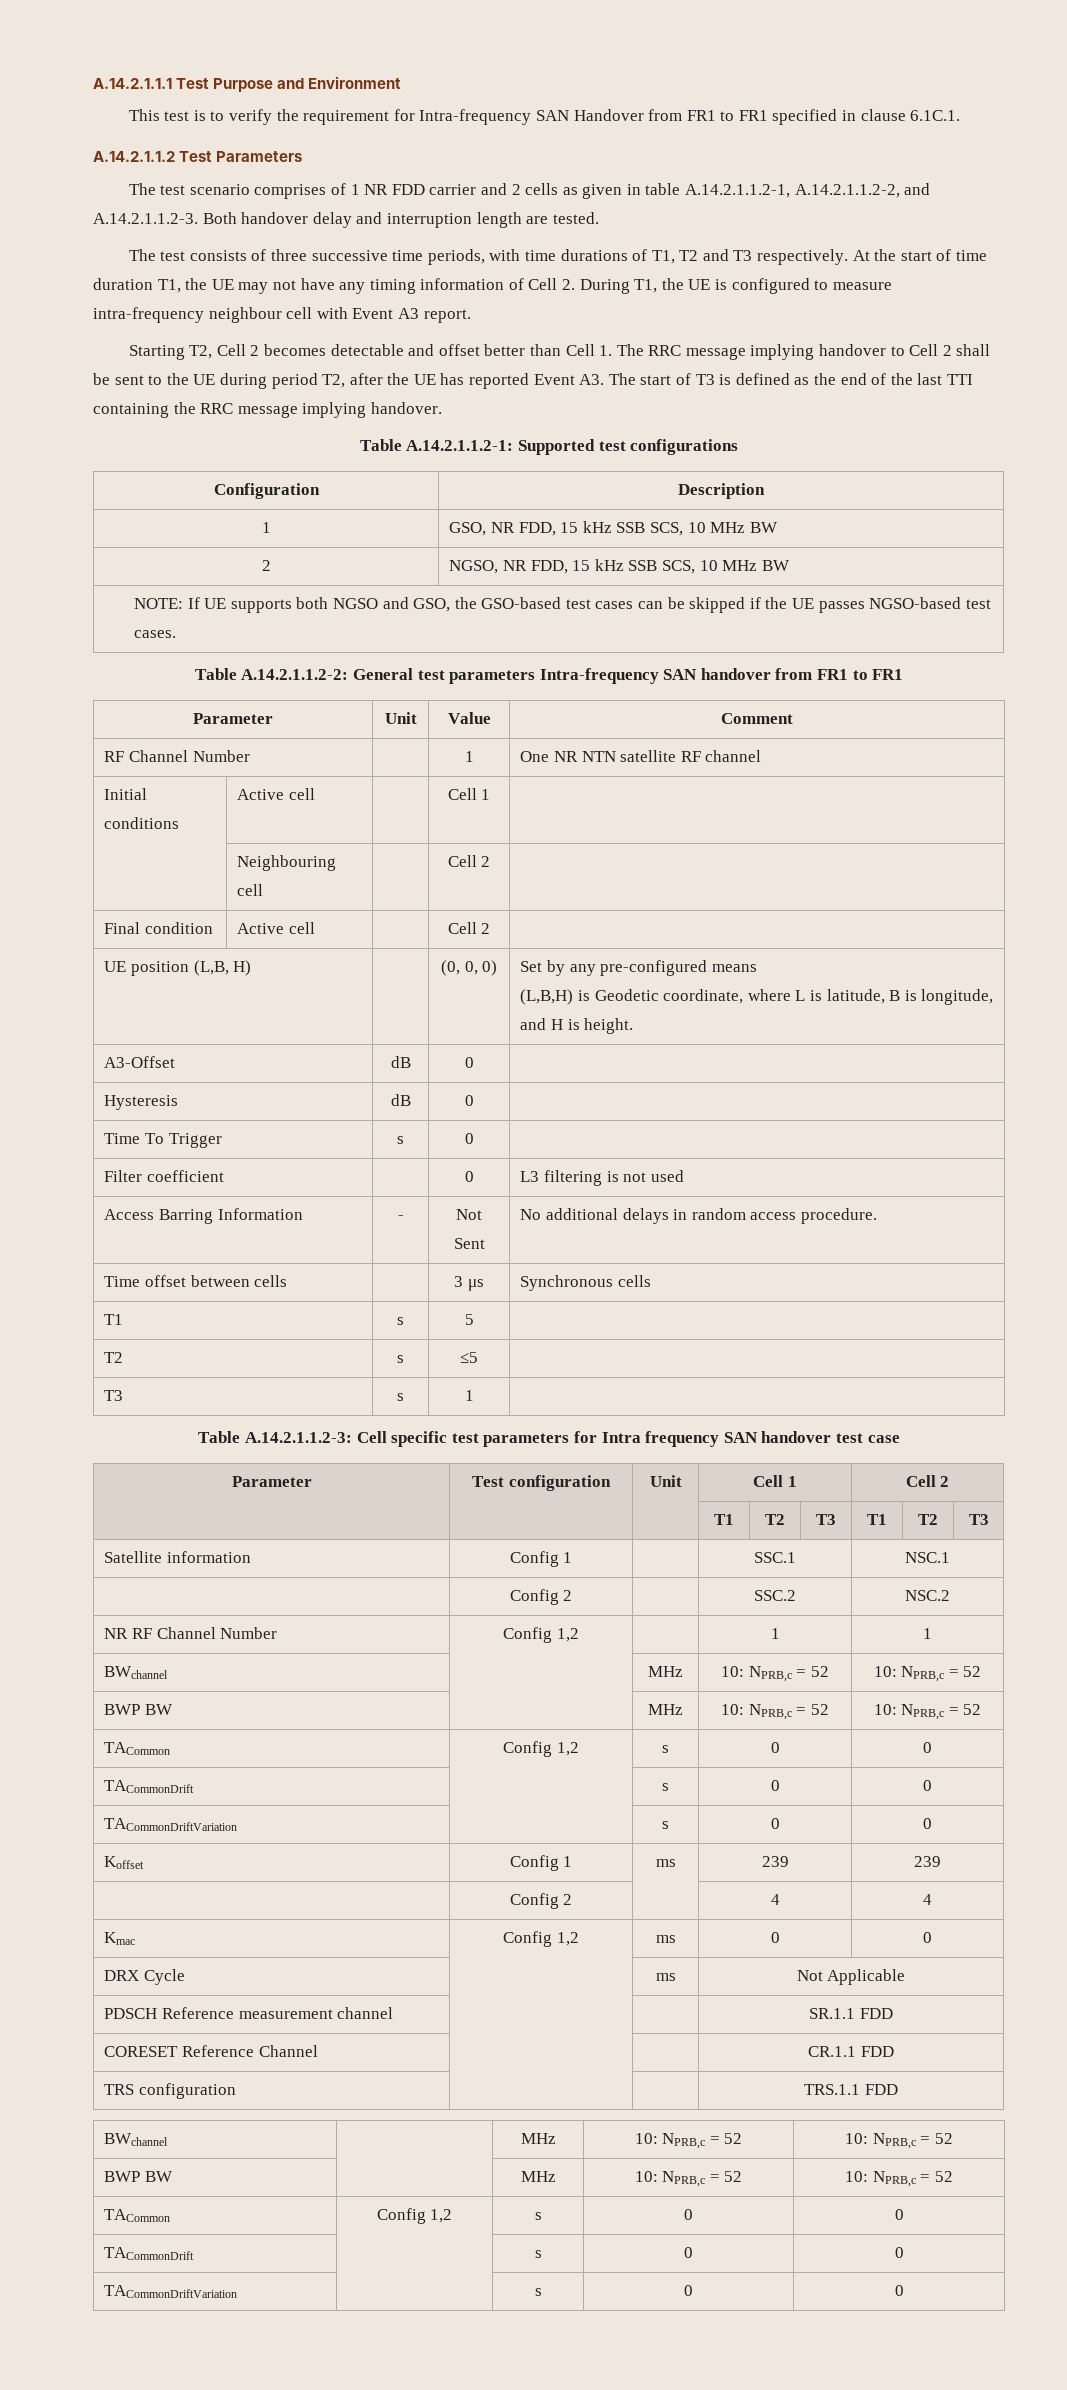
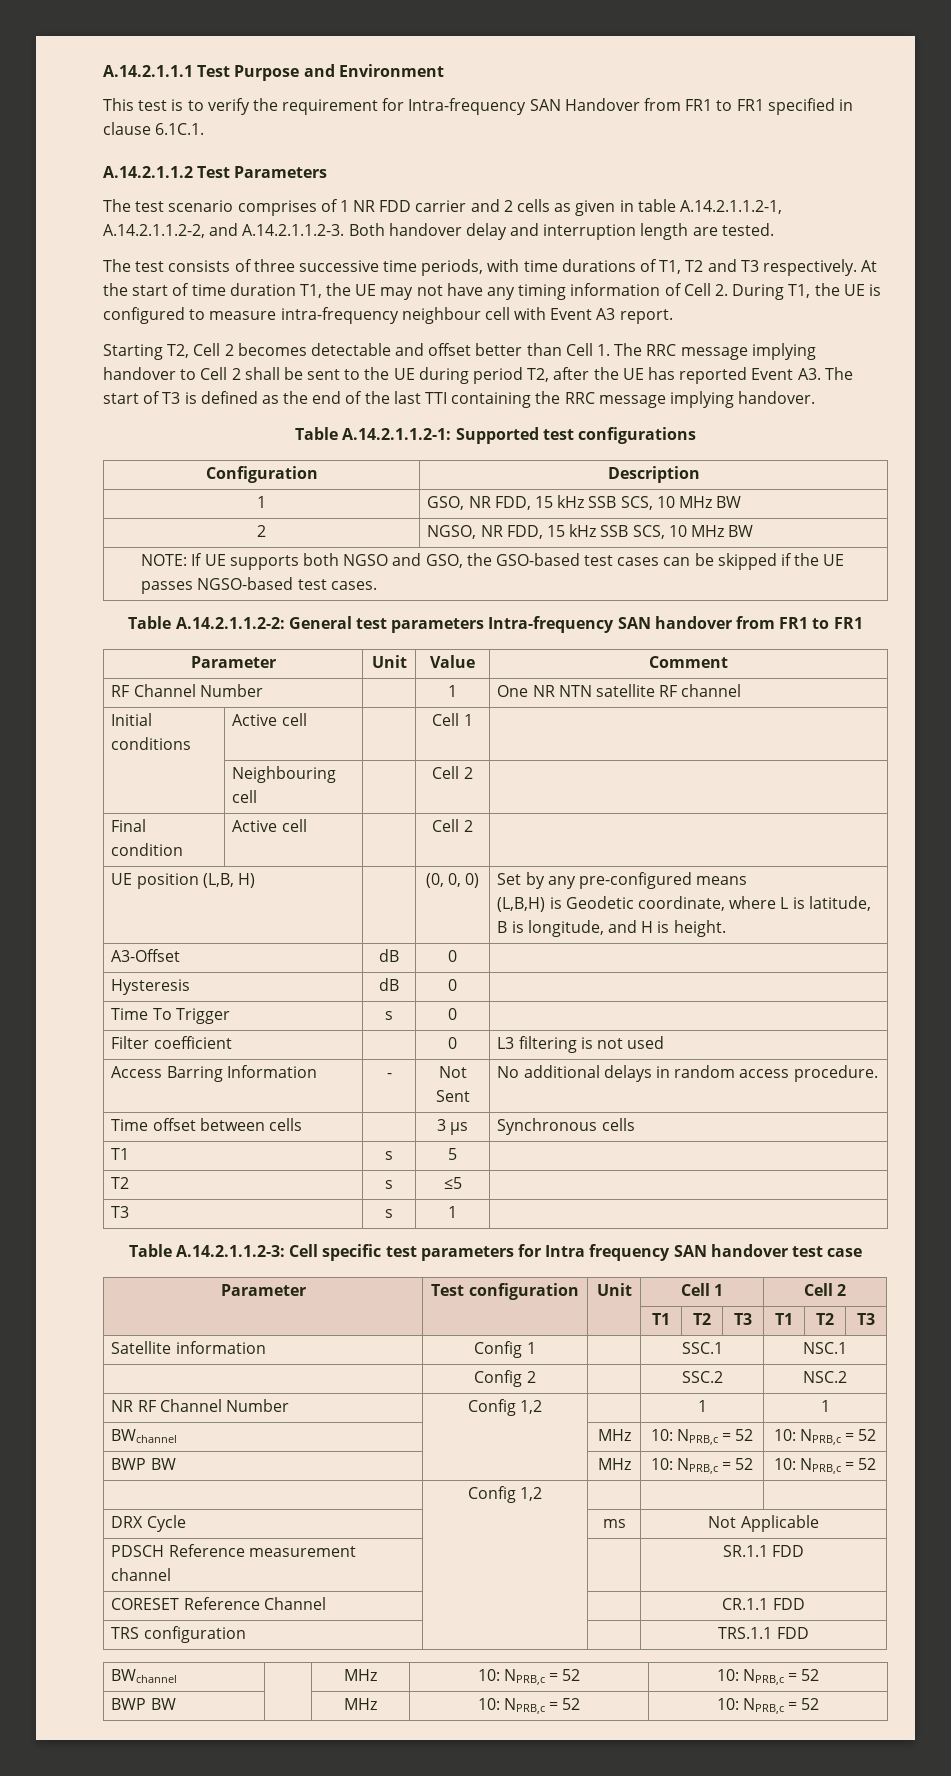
[104,1742,171,1755] [503,1741,579,1757] [662,1745,669,1753] [770,1742,780,1753] [923,1742,932,1753] [104,1780,195,1793] [662,1783,669,1791] [770,1780,780,1791] [923,1780,932,1791] [104,1818,238,1831] [662,1821,669,1829] [770,1818,780,1829] [923,1818,932,1829] [104,1856,145,1869] [509,1855,573,1871] [655,1859,676,1867] [761,1856,789,1867] [914,1856,941,1867] [509,1893,573,1909] [770,1894,780,1905] [923,1894,932,1905] [104,1932,136,1945] [503,1931,579,1947] [655,1935,676,1943] [770,1932,780,1943] [923,1932,932,1943] TACommon | Config 1,2 | s | 0 | 0 // TACommonDrift | | s | 0 | 0 // TACommonDriftVariation | | s | 0 | 0 // Koffset | Config 1 | ms | 239 | 239 // | Config 2 | | 4 | 4 // Kmac | Config 1,2 | ms | 0 | 0 -> [467,1486,543,1503] | Config 1,2 | | |
[104,2209,171,2222] [376,2208,453,2224] [534,2212,542,2220] [684,2209,693,2220] [894,2209,904,2220] [104,2247,195,2260] [534,2250,542,2258] [684,2247,693,2258] [894,2247,904,2258] [104,2285,238,2298] [534,2288,542,2296] [684,2285,693,2296] [894,2285,904,2296] // TACommon | Config 1,2 | s | 0 | 0 // TACommonDrift | | s | 0 | 0 // TACommonDriftVariation | | s | 0 | 0 -> (820, 1704) none

